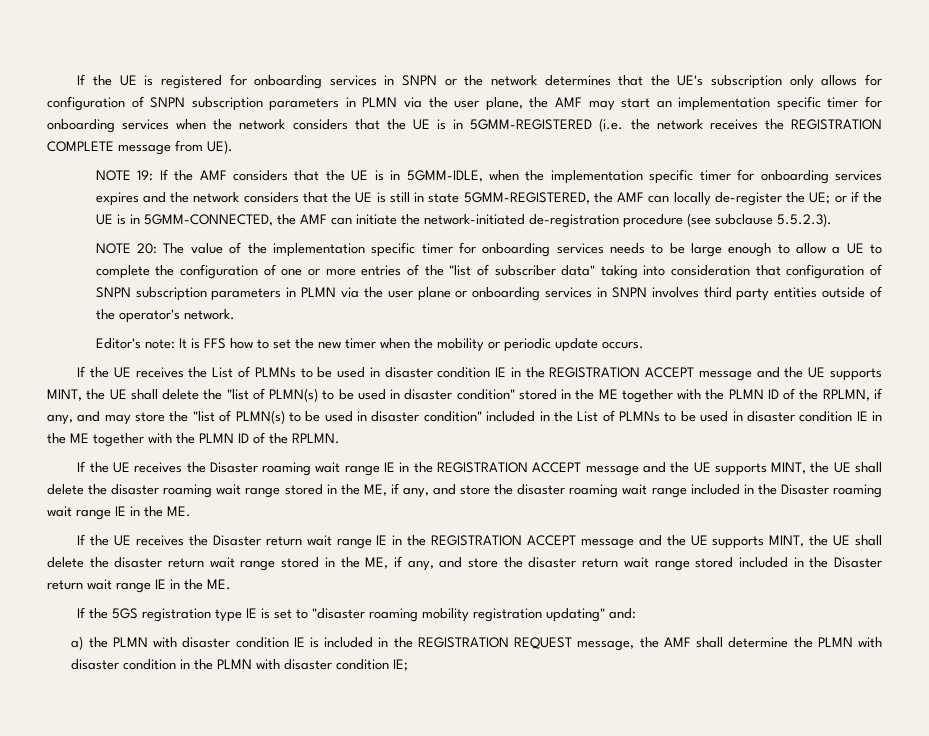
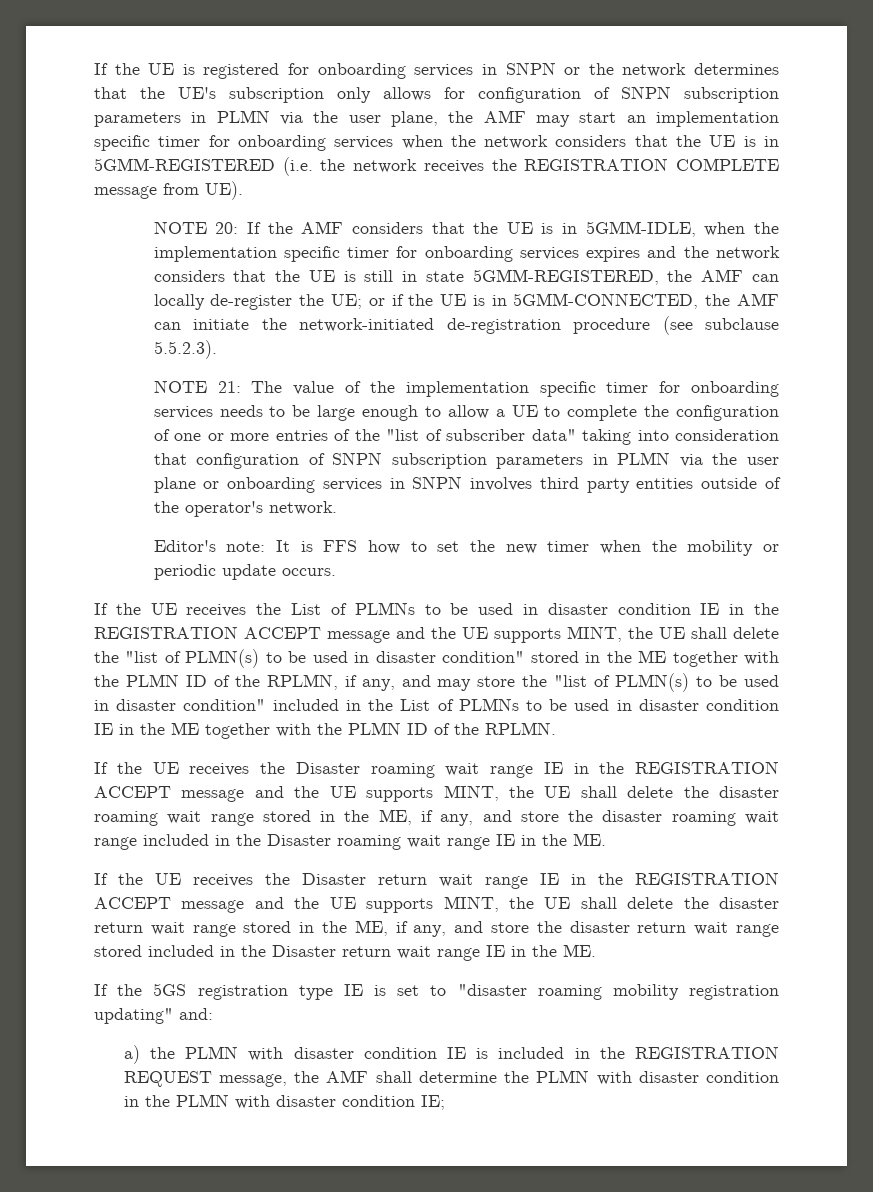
[137,170,154,181] 19: -> [215,222,239,234] 20:
[137,243,158,254] 20: -> [217,381,241,393] 21:

